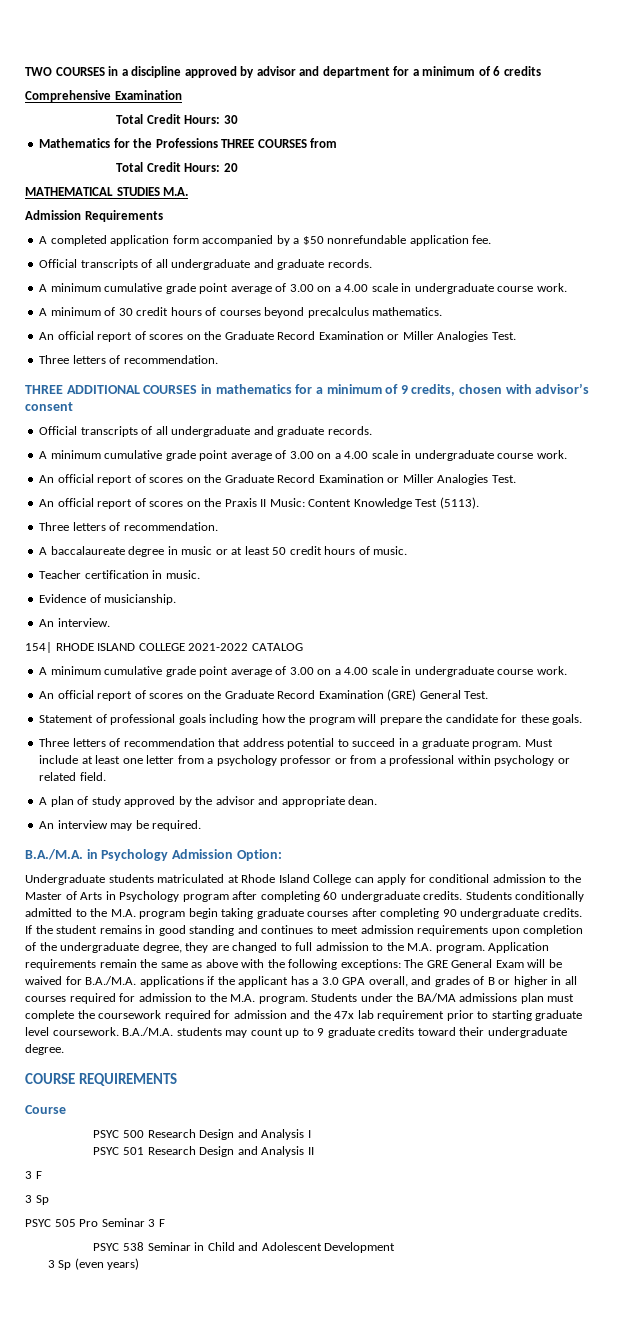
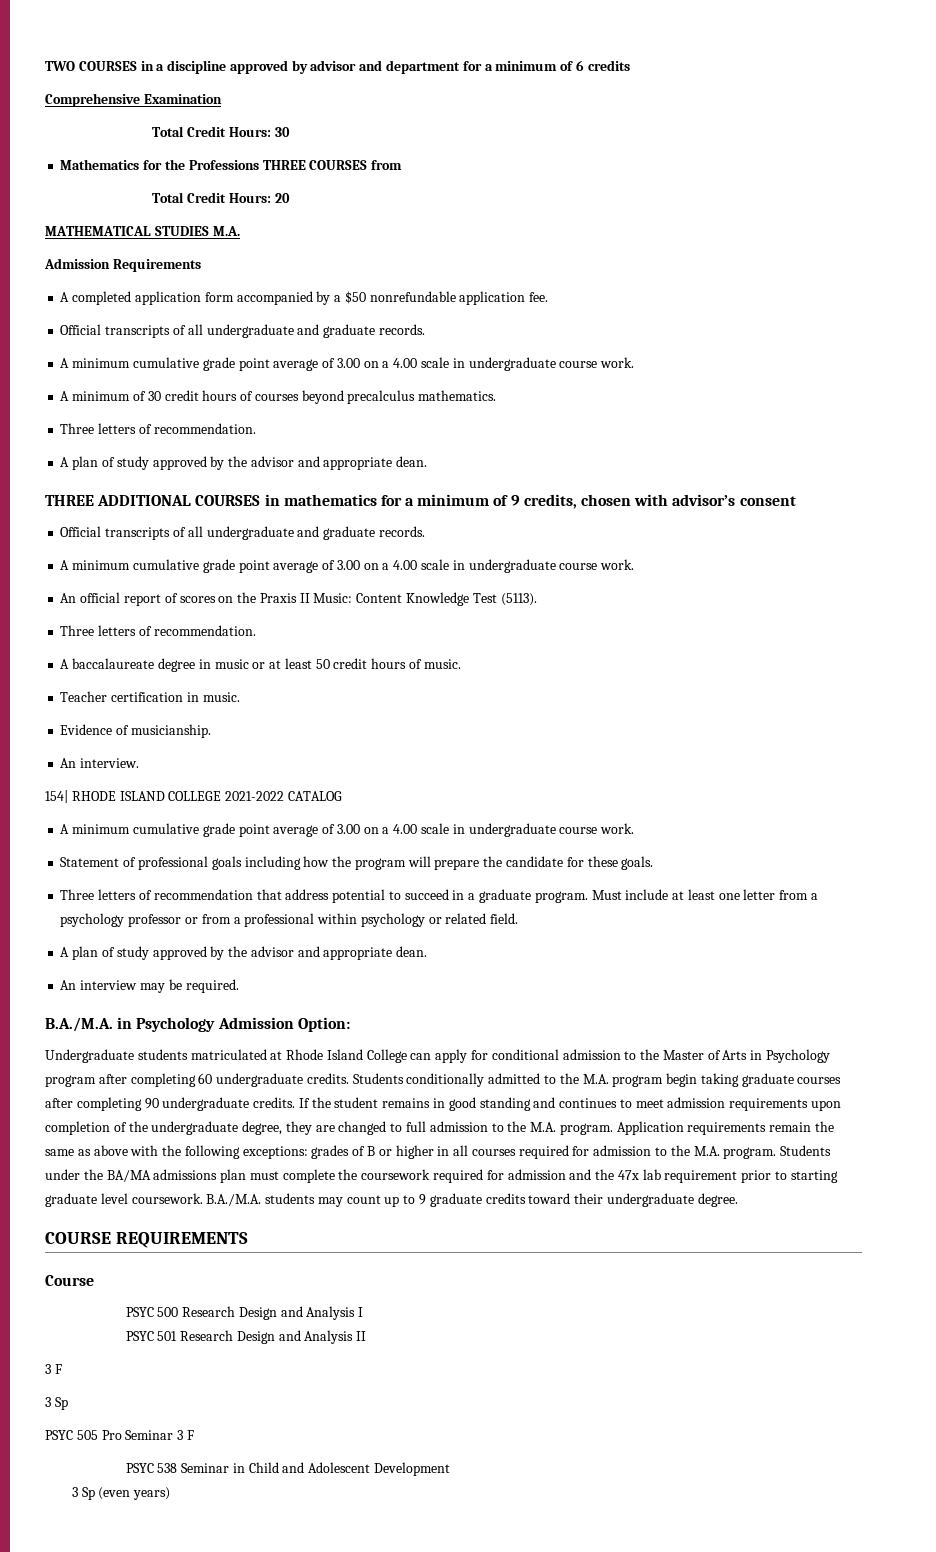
[39,331,516,342] [39,355,218,364] An official report of scores on the Graduate Record Examination or Miller Analogies Test. // Three letters of recommendation. -> [60,423,256,434] [60,456,428,470] Three letters of recommendation. // A plan of study approved by the advisor and appropriate dean.
[39,474,516,485] // An official report of scores on the Graduate Record Examination or Miller Analogies Test. -> (635, 564) none
[39,689,489,701] // An official report of scores on the Graduate Record Examination (GRE) General Test. -> (635, 828) none
[404,959,562,968] [25,976,432,987] The GRE General Exam will be waived for B.A./M.A. applications if the applicant has a 3.0 GPA overall, and -> (308, 1152) none

